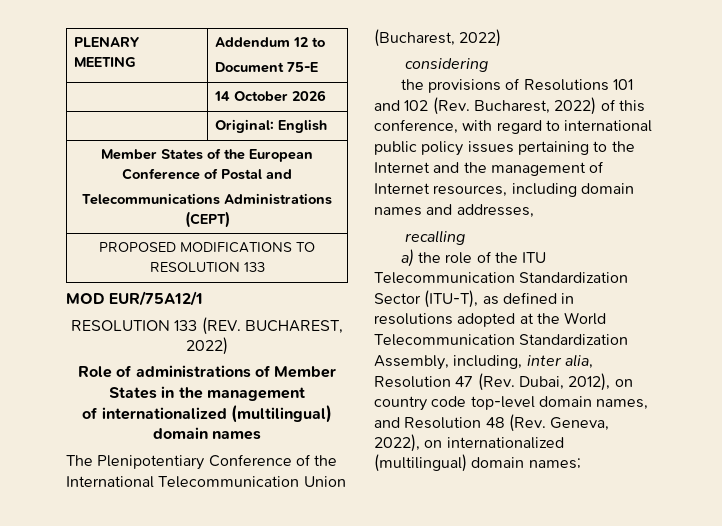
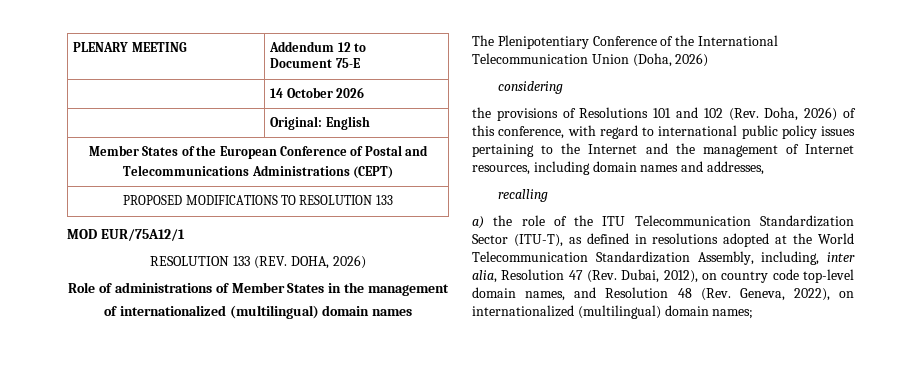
[244,320,343,334] [186,337,228,355] BUCHAREST, 2022) -> [290,255,366,269] DOHA, 2026)
[374,29,502,47] (Bucharest, 2022) -> [632,53,709,67] (Doha, 2026)
[473,97,597,115] Bucharest, 2022) -> [764,107,838,121] Doha, 2026)

